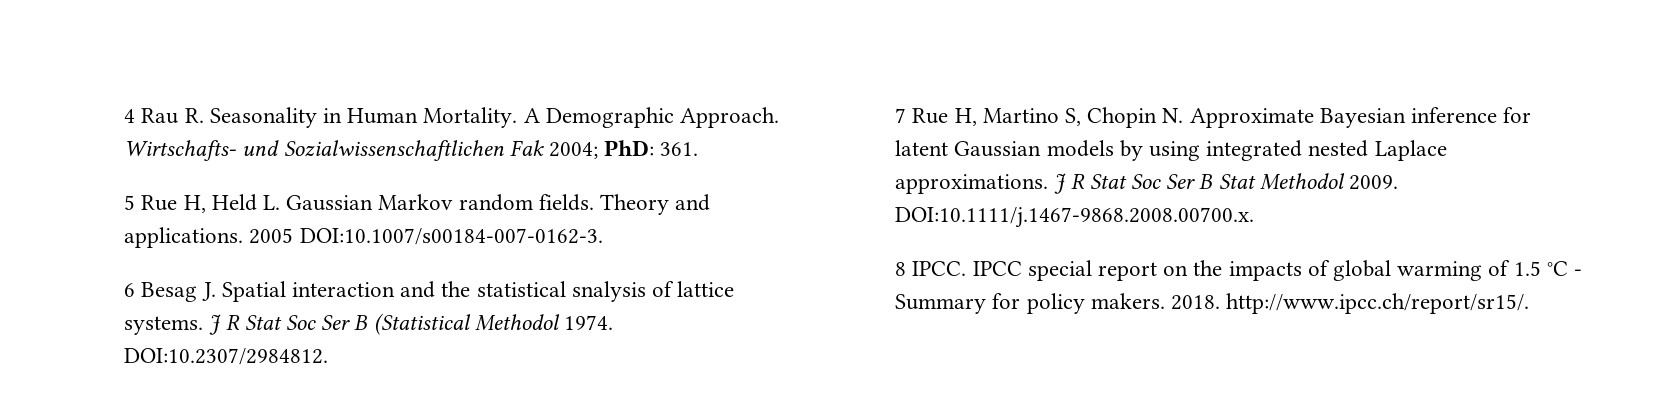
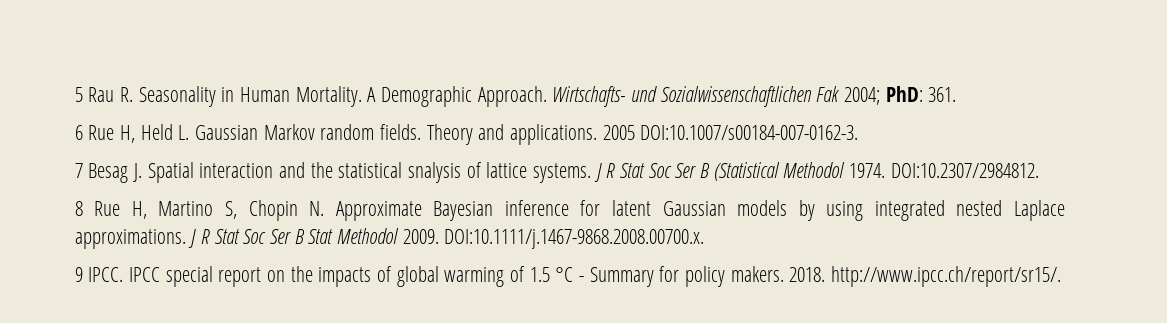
[124,109,136,123] 4 -> [74,87,83,102] 5
[124,195,136,210] 5 -> [74,125,83,140] 6
[124,283,136,297] 6 -> [74,163,83,178] 7
[895,108,907,123] 7 -> [74,201,83,216] 8
[895,262,907,276] 8 -> [74,267,83,282] 9

